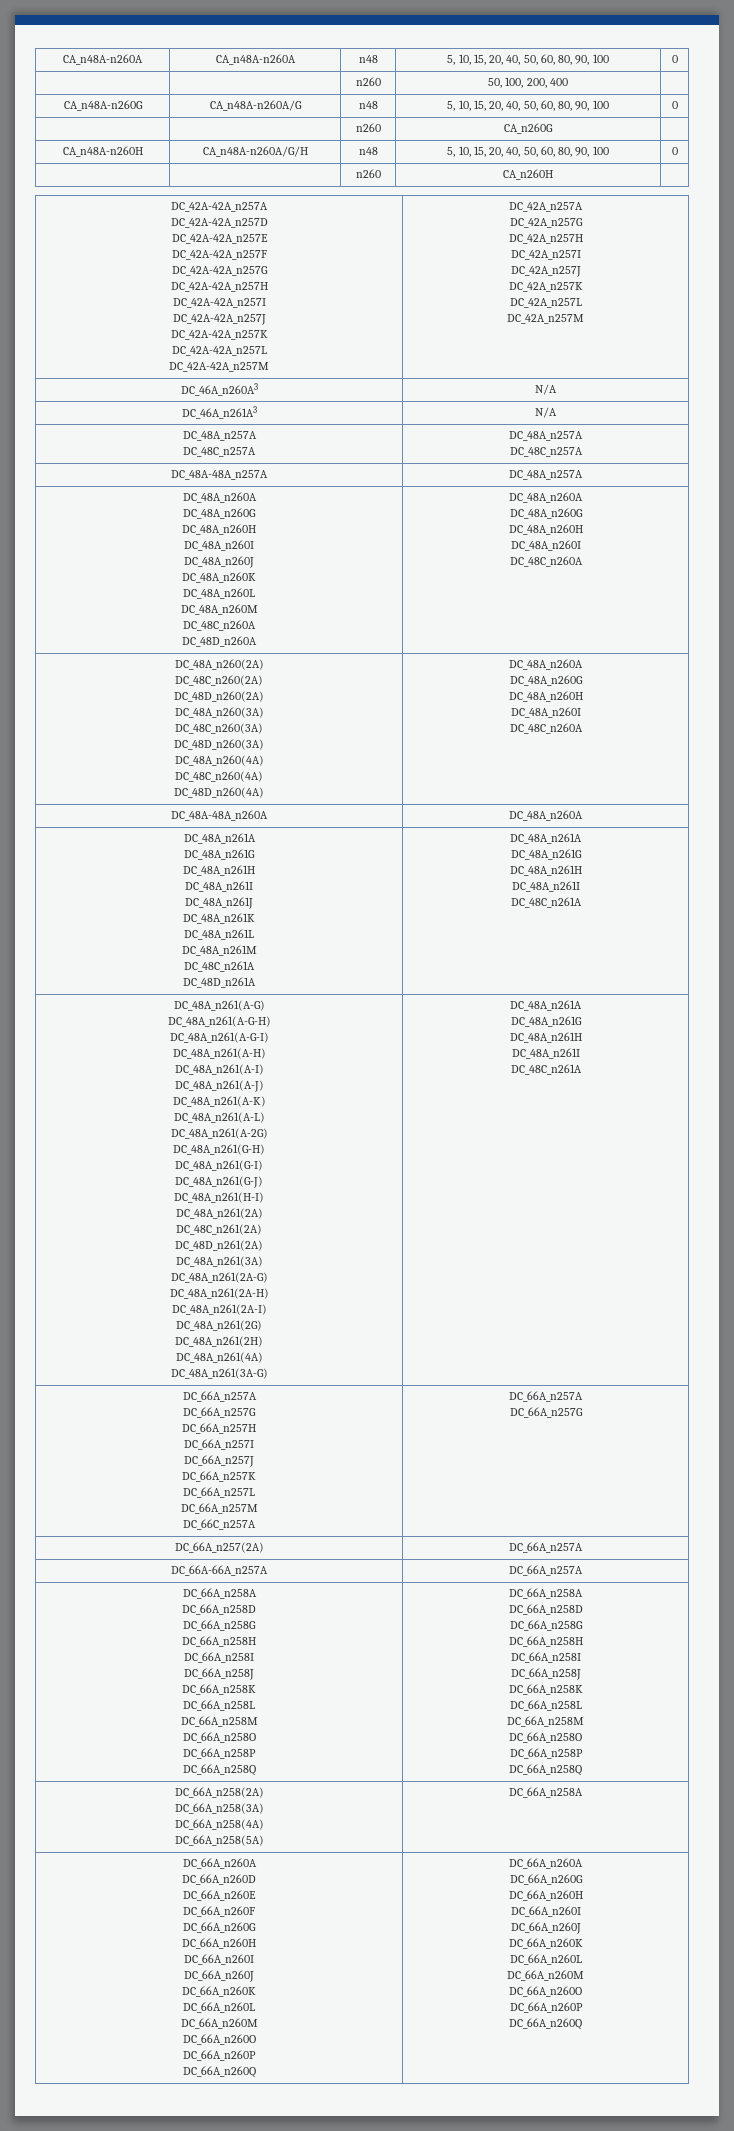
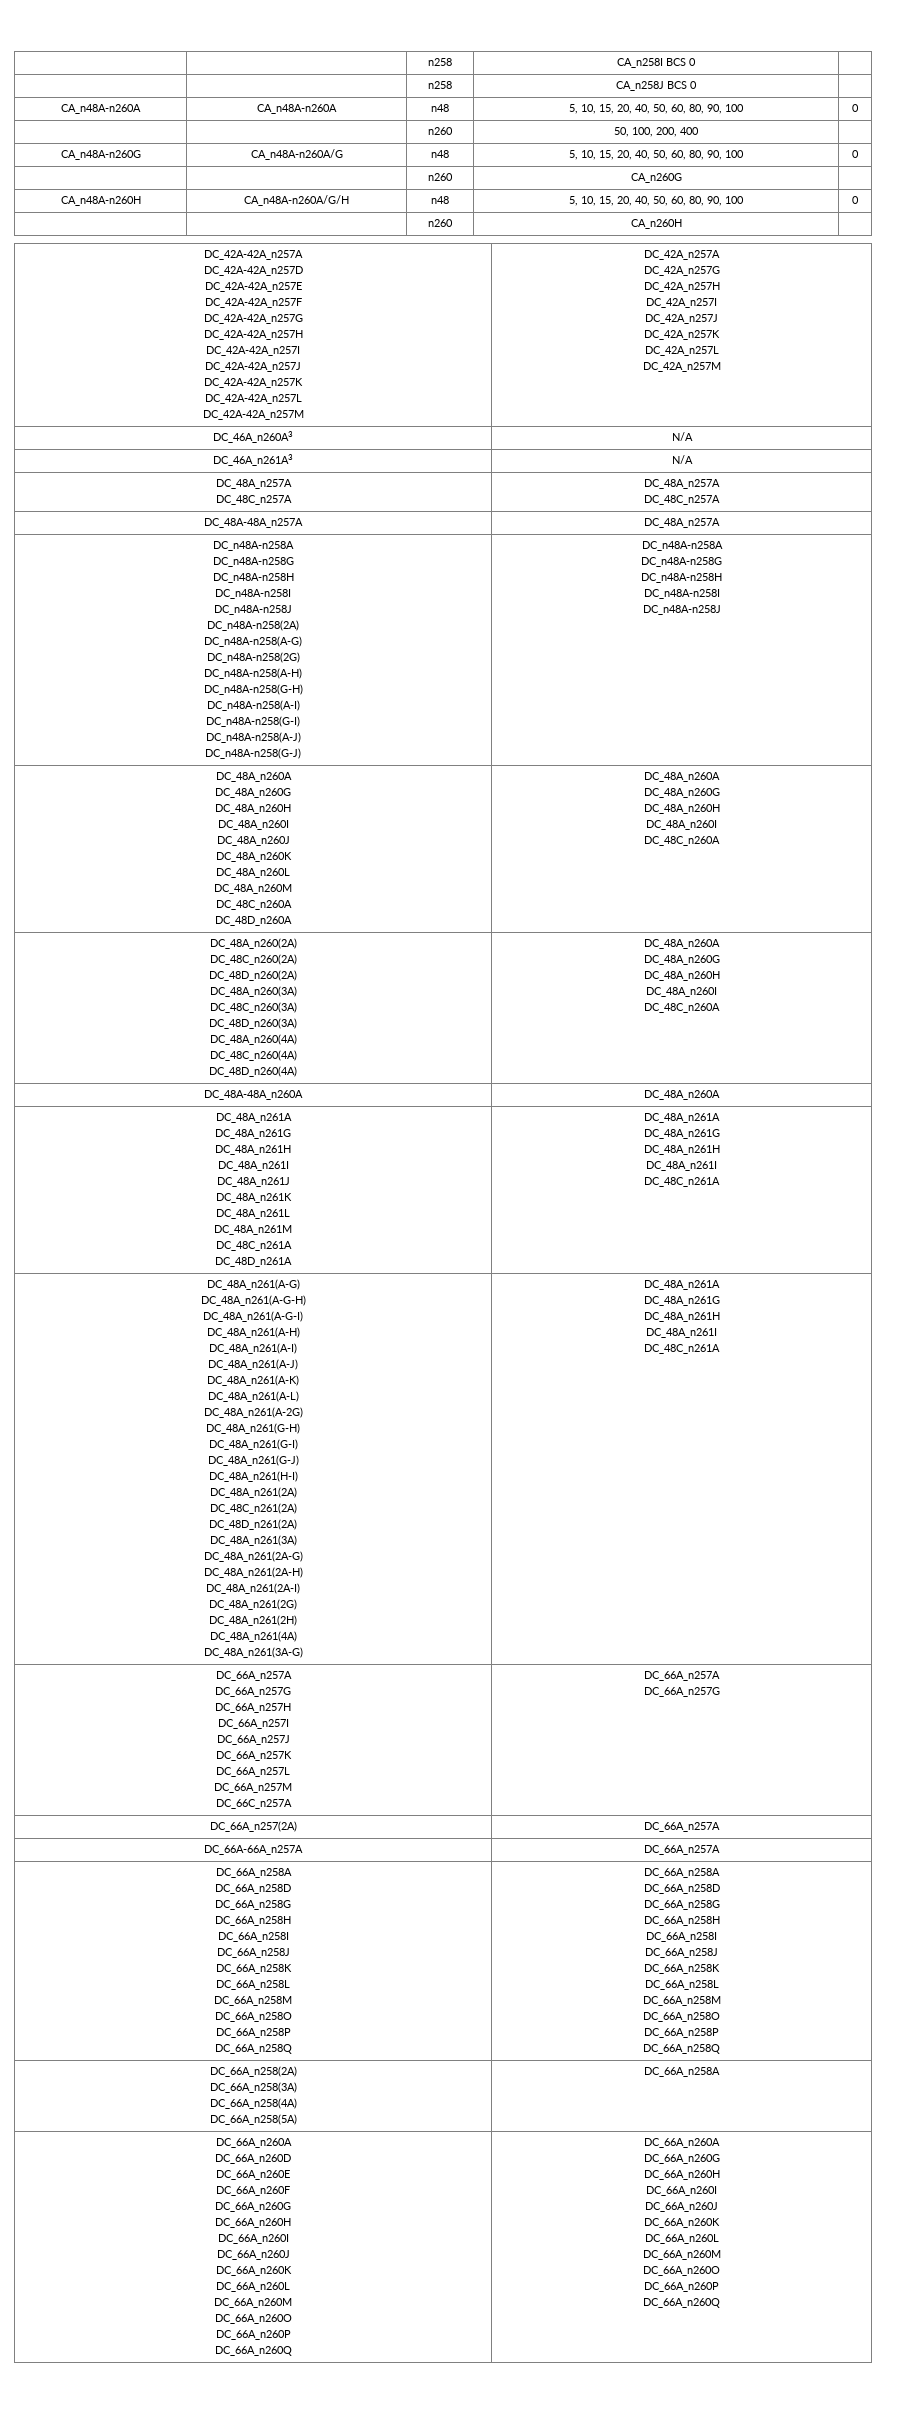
(63, 59) none -> [428,58,452,66] [617,58,696,68] [428,81,452,89] [616,81,697,91] | | n258 | CA_n258I BCS 0 | // | | n258 | CA_n258J BCS 0 | //
(583, 475) none -> [213,541,294,551] [212,557,294,567] [212,573,294,583] [215,589,291,599] [214,605,292,615] [207,620,299,631] [204,636,302,647] [206,652,300,663] [204,668,302,679] [203,684,303,695] [206,700,300,711] [206,716,300,727] [205,732,301,743] [205,748,301,759] [641,541,723,551] [641,557,722,567] [641,573,722,583] [643,589,720,599] [642,605,721,615] // DC_n48A-n258A // DC_n48A-n258G // DC_n48A-n258H // DC_n48A-n258I // DC_n48A-n258J // DC_n48A-n258(2A) // DC_n48A-n258(A-G) // DC_n48A-n258(2G) // DC_n48A-n258(A-H) // DC_n48A-n258(G-H) // DC_n48A-n258(A-I) // DC_n48A-n258(G-I) // DC_n48A-n258(A-J) // DC_n48A-n258(G-J) | DC_n48A-n258A // DC_n48A-n258G // DC_n48A-n258H // DC_n48A-n258I // DC_n48A-n258J

